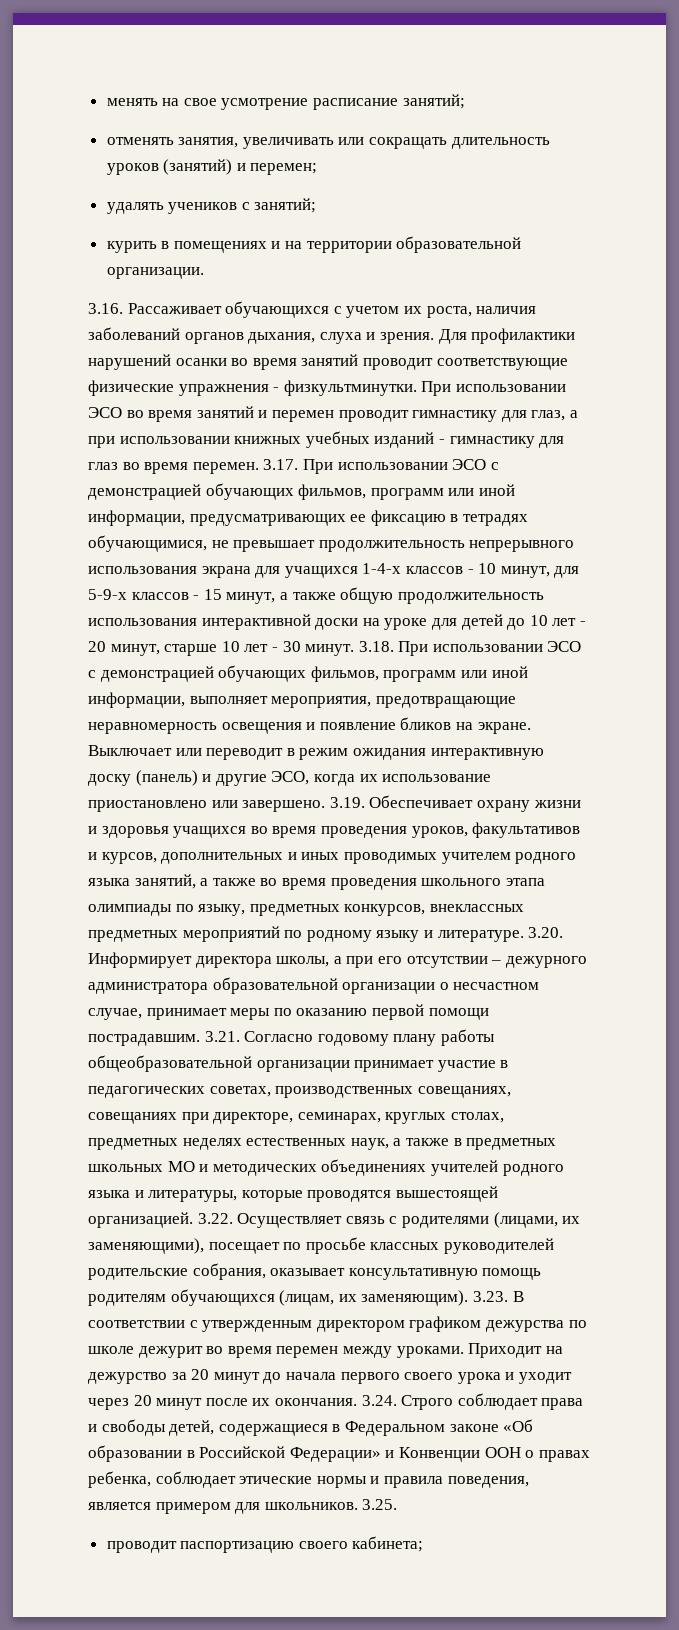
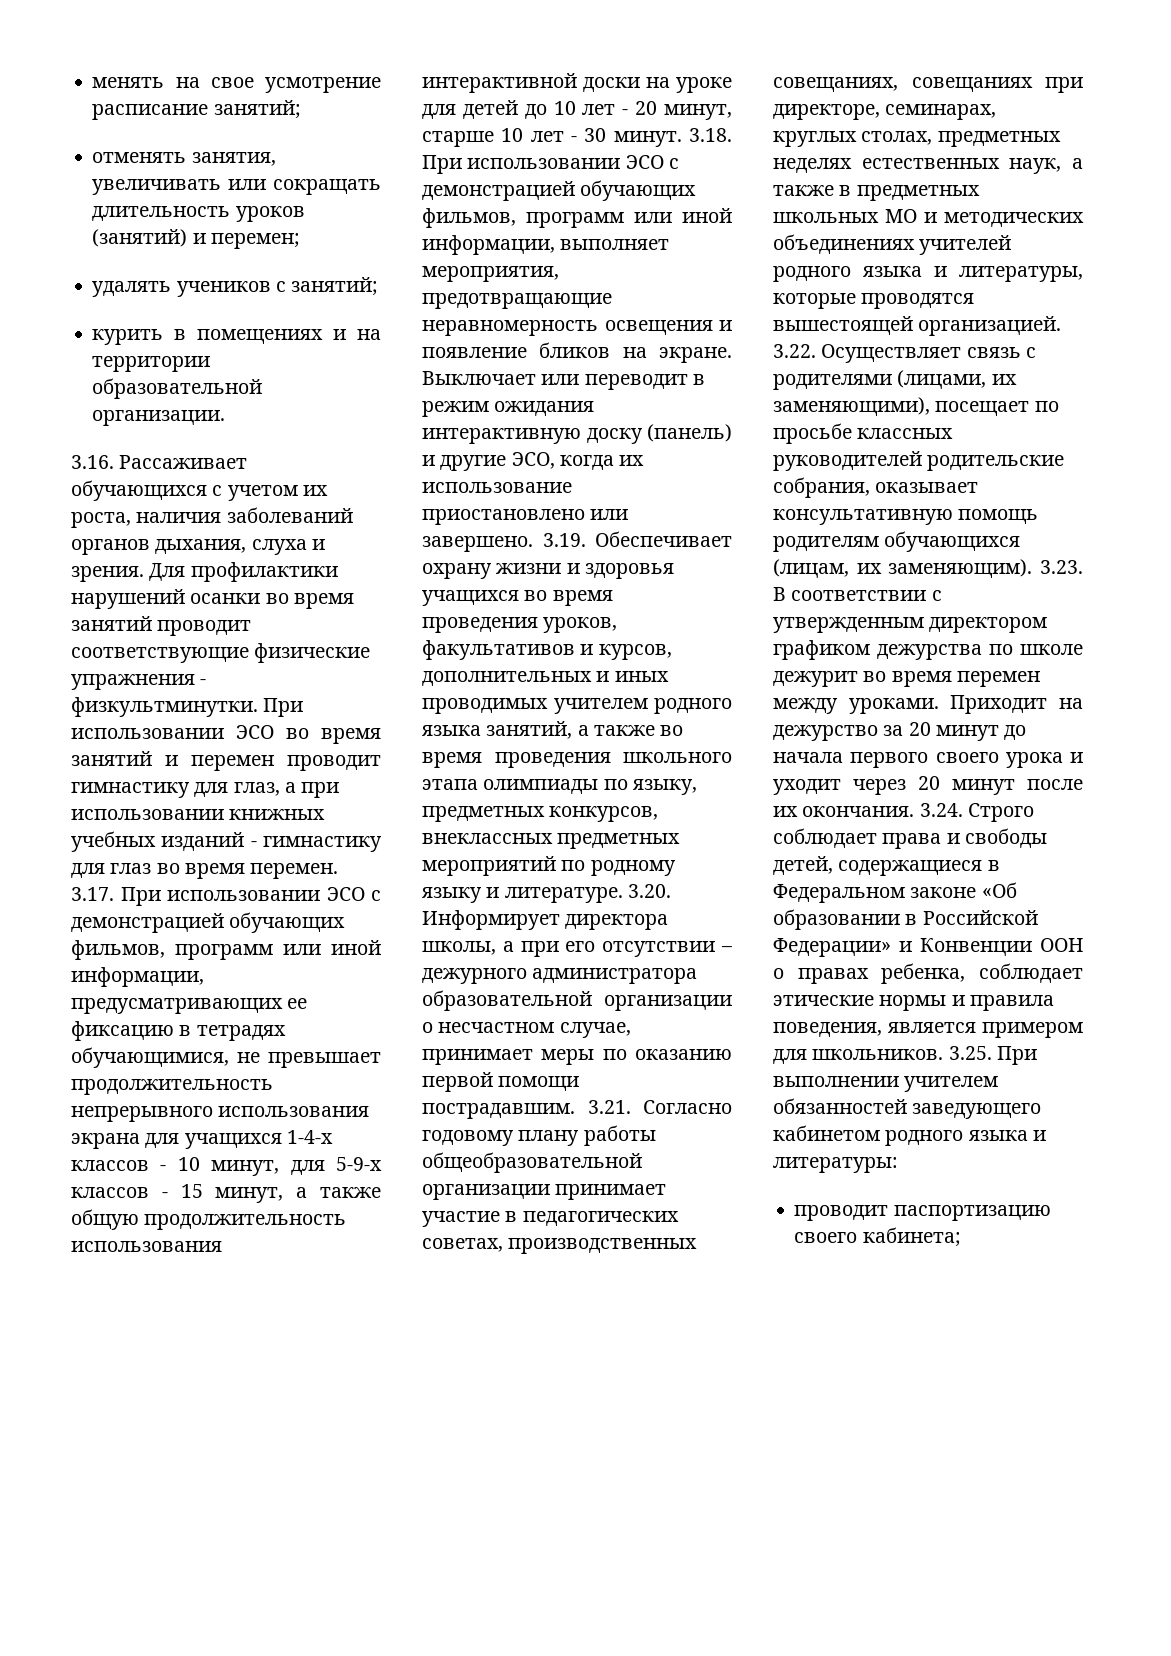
(398, 1504) none -> [996,1046,1037,1065] [773,1076,999,1092] [773,1098,1042,1119] [773,1125,1046,1146] [773,1157,898,1173] При выполнении учителем обязанностей заведующего кабинетом родного языка и литературы:

